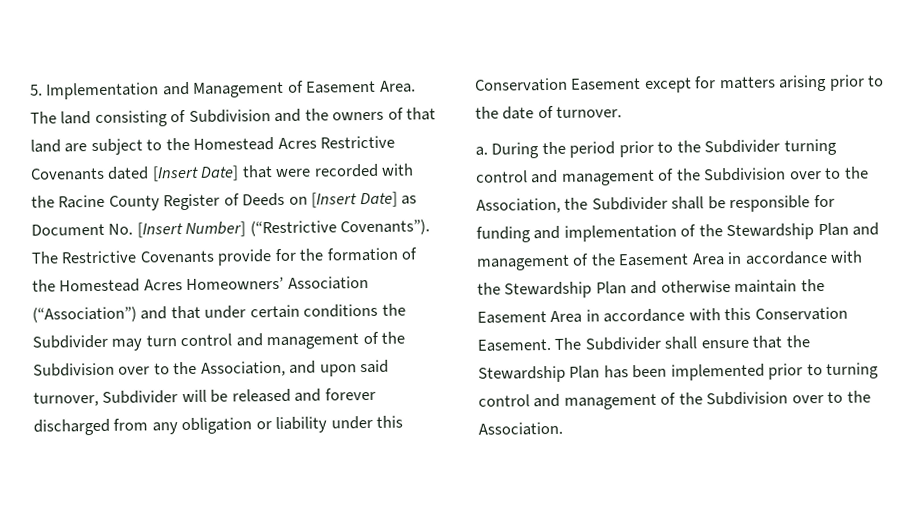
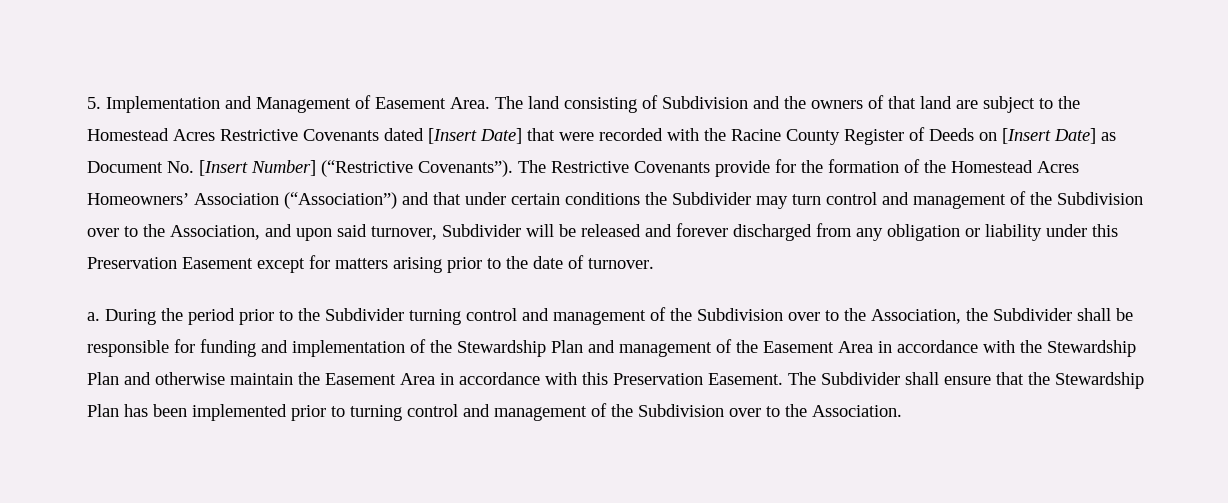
[474,77,568,92] Conservation -> [87,257,177,269] Preservation
[754,306,848,321] Conservation -> [613,373,703,385] Preservation

